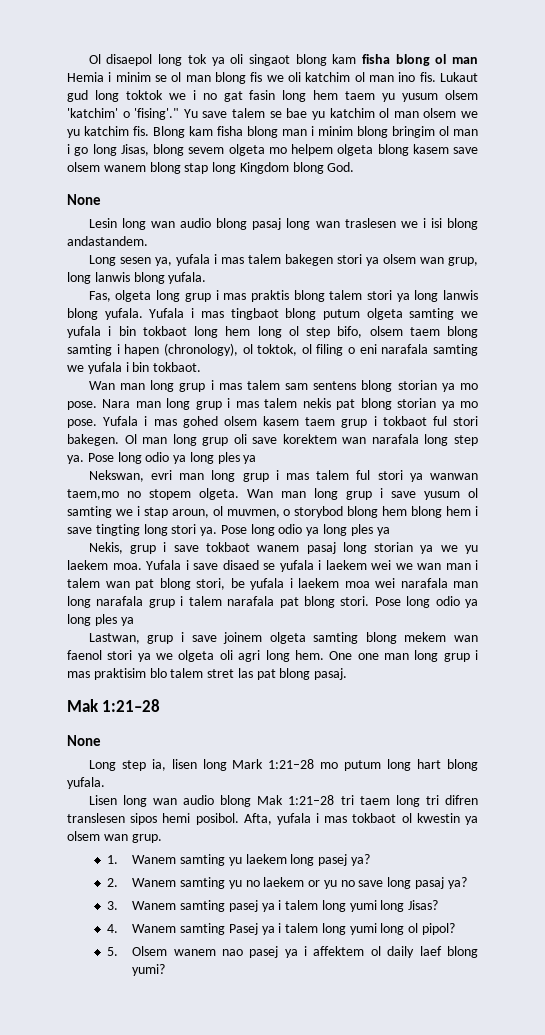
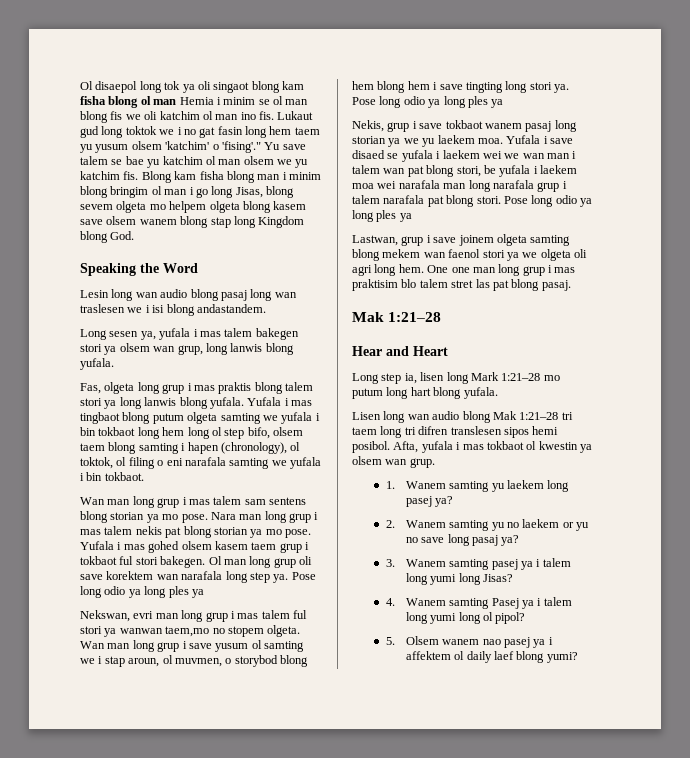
[67,194,101,205] // None -> [80,263,198,276] // Speaking the Word
[67,735,101,746] // None -> [352,346,448,356] // Hear and Heart

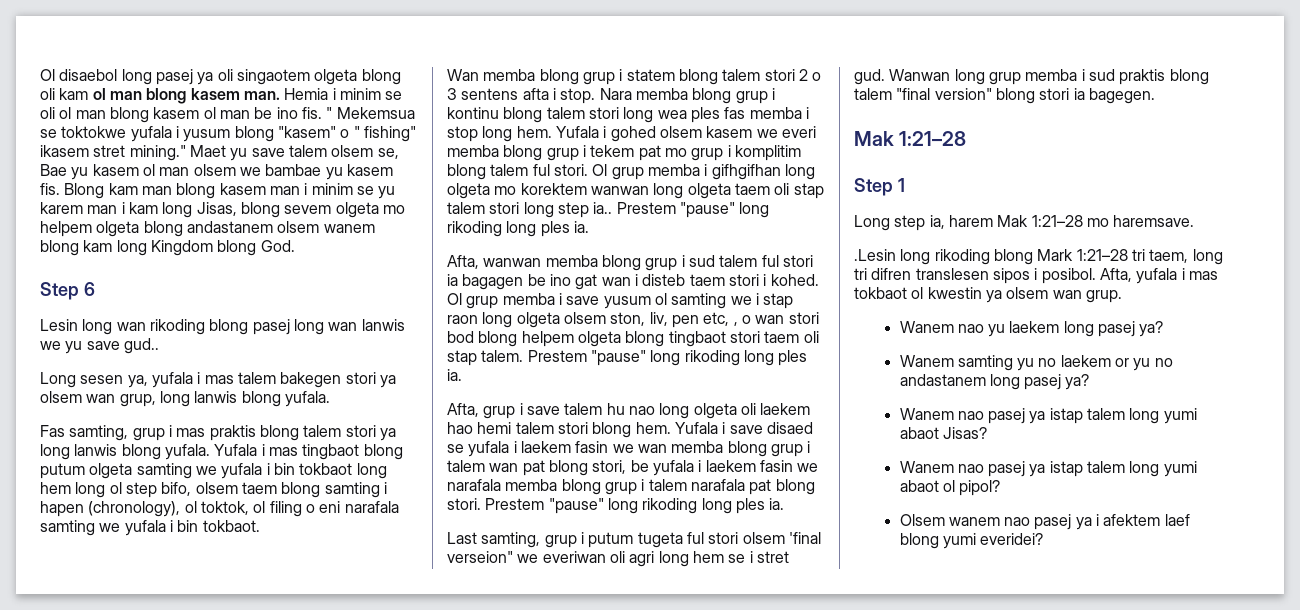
[80,81,304,93] [80,96,177,108] Ol disaepol long tok ya oli singaot blong kam fisha blong ol man -> [40,69,401,85] [40,88,280,104] Ol disaebol long pasej ya oli singaotem olgeta blong oli kam ol man blong kasem man.
[273,96,309,105] [80,111,239,123] ol man blong fis we oli katchim ol man -> [40,107,273,123] oli ol man blong kasem ol man be
[277,111,314,120] [80,126,320,138] [80,141,306,153] [80,156,309,168] [80,171,321,183] [80,186,208,198] Lukaut gud long toktok we i no gat fasin long hem taem yu yusum olsem 'katchim' o 'fising'." Yu save talem se bae yu katchim ol man olsem we yu katchim fis. Blong kam fisha blong man i minim blong bringim ol man i go -> [326,107,415,119] [40,126,416,142] [40,145,399,161] [40,164,393,180] [40,183,396,199] [40,202,158,214] " Mekemsua se toktokwe yufala i yusum blong "kasem" o " fishing" ikasem stret mining." Maet yu save talem olsem se, Bae yu kasem ol man olsem we bambae yu kasem fis. Blong kam man blong kasem man i minim se yu karem man i kam
[273,201,307,210] [80,219,103,225] kasem save -> [186,221,273,233] andastanem
[210,217,231,228] stap -> [83,240,113,252] kam
[80,263,198,276] Speaking the Word -> [40,282,95,300] Step 6
[160,289,297,301] [80,304,266,316] audio blong pasaj long wan traslesen we i isi blong andastandem. -> [149,319,405,335] [40,338,159,354] rikoding blong pasej long wan lanwis we yu save gud..
[80,382,160,394] Fas, olgeta long -> [40,425,129,441] Fas samting,
[107,496,306,508] [80,511,319,523] [80,526,311,538] [80,541,145,550] man long grup i mas talem sam sentens blong storian ya mo pose. Nara man long grup i mas talem nekis pat blong storian ya mo pose. Yufala i mas -> [483,69,822,85] [447,88,775,104] [447,107,809,123] [447,126,607,142] memba blong grup i statem blong talem stori 2 o 3 sentens afta i stop. Nara memba blong grup i kontinu blong talem stori long wea ples fas memba i stop long hem. Yufala i
[251,542,309,553] [80,556,312,568] [80,571,316,583] [80,586,204,598] [80,610,259,622] taem grup i tokbaot ful stori bakegen. Ol man long grup oli save korektem wan narafala long step ya. Pose long odio ya long ples ya // Nekswan, evri man long grup i mas -> [756,126,816,138] [447,145,801,161] [447,164,815,180] [447,183,824,199] [447,202,770,218] [447,221,589,237] [447,255,715,271] we everi memba blong grup i tekem pat mo grup i komplitim blong talem ful stori. Ol grup memba i gifhgifhan long olgeta mo korektem wanwan long olgeta taem oli stap talem stori long step ia.. Prestem "pause" long rikoding long ples ia. // Afta, wanwan memba blong grup i sud
[104,625,301,637] [80,640,180,652] ya wanwan taem,mo no stopem olgeta. Wan man long grup -> [447,274,819,290] [447,293,555,309] ia bagagen be ino gat wan i disteb taem stori i kohed. Ol grup memba
[128,655,308,667] [352,81,569,93] [352,96,504,108] [352,120,577,132] [352,135,503,147] aroun, ol muvmen, o storybod blong hem blong hem i save tingting long stori ya. Pose long odio ya long ples ya // Nekis, grup i save tokbaot wanem pasaj long storian ya we yu laekem moa. -> [447,312,819,328] [447,331,819,347] [447,350,808,366] [447,369,462,381] [447,403,811,419] [447,422,671,438] raon long olgeta olsem ston, liv, pen etc, , o wan stori bod blong helpem olgeta blong tingbaot stori taem oli stap talem. Prestem "pause" long rikoding long ples ia. // Afta, grup i save talem hu nao long olgeta oli laekem hao hemi talem stori blong hem.
[482,151,502,159] wei -> [575,441,609,453] fasin
[547,153,570,159] man -> [671,441,803,457] memba blong grup
[352,180,534,192] moa wei narafala man long narafala -> [759,460,819,472] [447,479,601,495] fasin we narafala memba blong
[503,195,592,207] [352,210,412,222] [352,234,571,246] [352,249,587,261] [352,264,576,276] [352,279,571,291] Pose long odio ya long ples ya // Lastwan, grup i save joinem olgeta samting blong mekem wan faenol stori ya we olgeta oli agri long hem. One one man long grup i mas praktisim blo talem stret las pat blong pasaj. -> [485,498,785,514] [447,532,821,548] [447,551,789,567] [854,69,1209,85] [854,88,1155,104] Prestem "pause" long rikoding long ples ia. // Last samting, grup i putum tugeta ful stori olsem 'final verseion" we everiwan oli agri long hem se i stret gud. Wanwan long grup memba i sud praktis blong talem "final version" blong stori ia bagegen.
[352,346,448,356] Hear and Heart -> [854,178,905,196] Step 1
[420,372,560,384] [352,387,498,399] [352,411,573,423] [352,427,377,435] lisen long Mark 1:21–28 mo putum long hart blong yufala. // Lisen long wan audio blong Mak 1:21–28 tri taem -> [948,215,1195,227] [854,249,1189,265] harem Mak 1:21–28 mo haremsave. // .Lesin long rikoding blong Mark 1:21–28 tri taem,
[532,426,559,435] hemi -> [1034,268,1038,280] i
[385,481,490,492] 1. Wanem samting -> [899,321,984,333] Wanem nao
[385,520,395,528] 2. -> (1164, 329) none
[421,534,520,546] [385,558,571,570] [405,573,481,585] save long pasaj ya? // 3. Wanem samting pasej ya i talem long yumi long -> [899,374,1090,390] [899,408,1197,424] [899,427,939,439] andastanem long pasej ya? // Wanem nao pasej ya istap talem long yumi abaot
[385,597,572,609] [405,612,481,624] 4. Wanem samting Pasej ya i talem long yumi long -> [899,461,1197,477] [899,480,939,492] Wanem nao pasej ya istap talem long yumi abaot
[385,637,395,645] 5. -> (1001, 488) none
[405,651,578,663] affektem ol daily laef blong yumi? -> [1103,514,1190,526] [899,533,1044,549] afektem laef blong yumi everidei?

